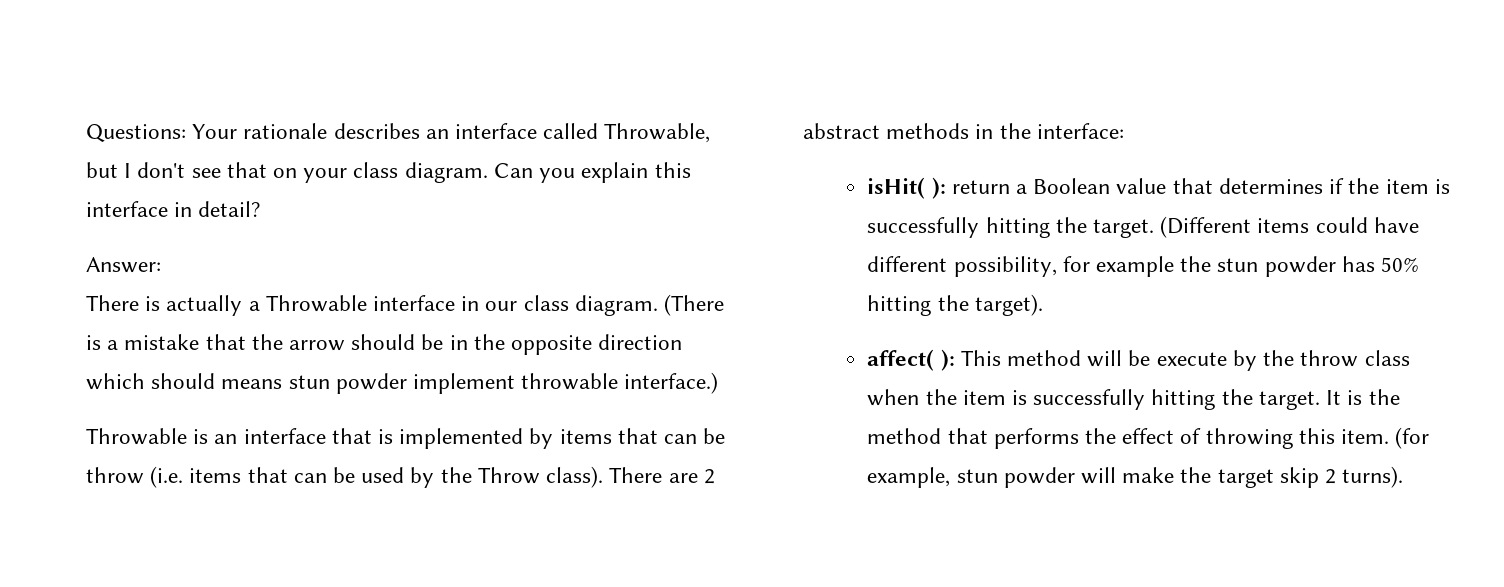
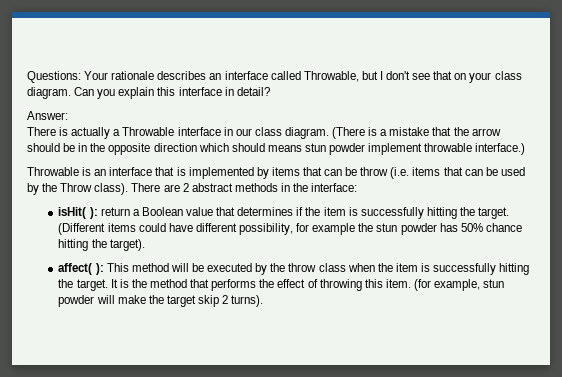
(1420, 264) none -> [485,223,522,232] chance
[1156,352,1227,366] execute -> [207,263,253,272] executed

